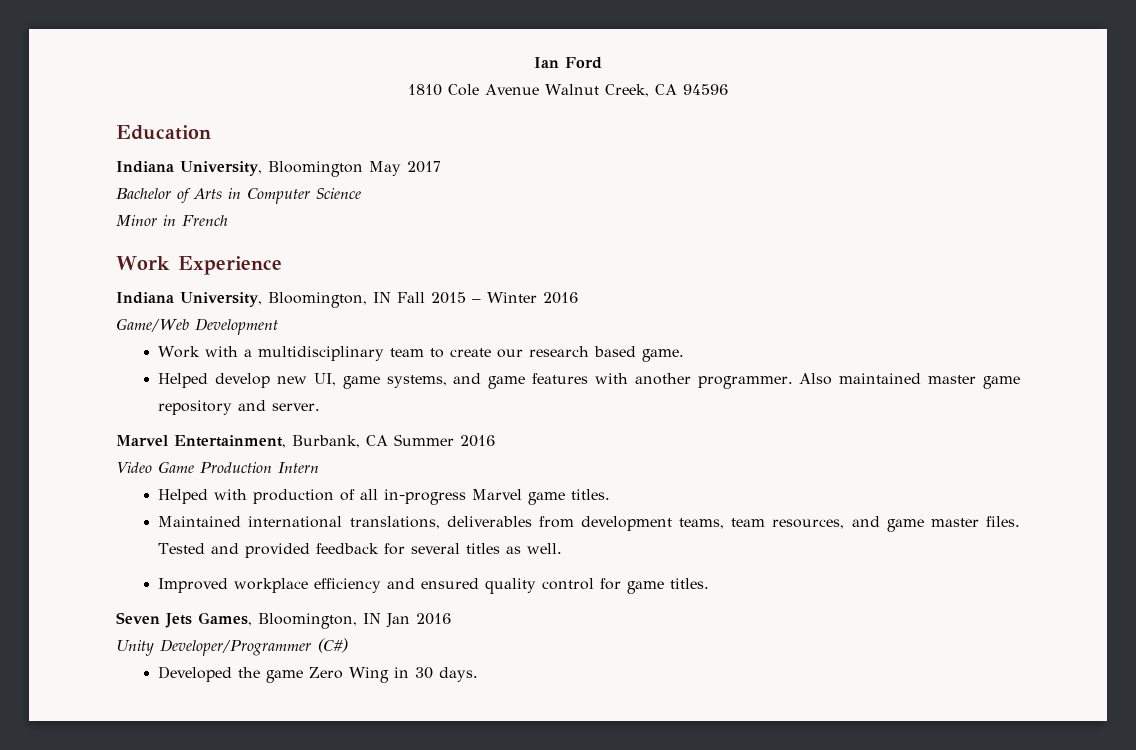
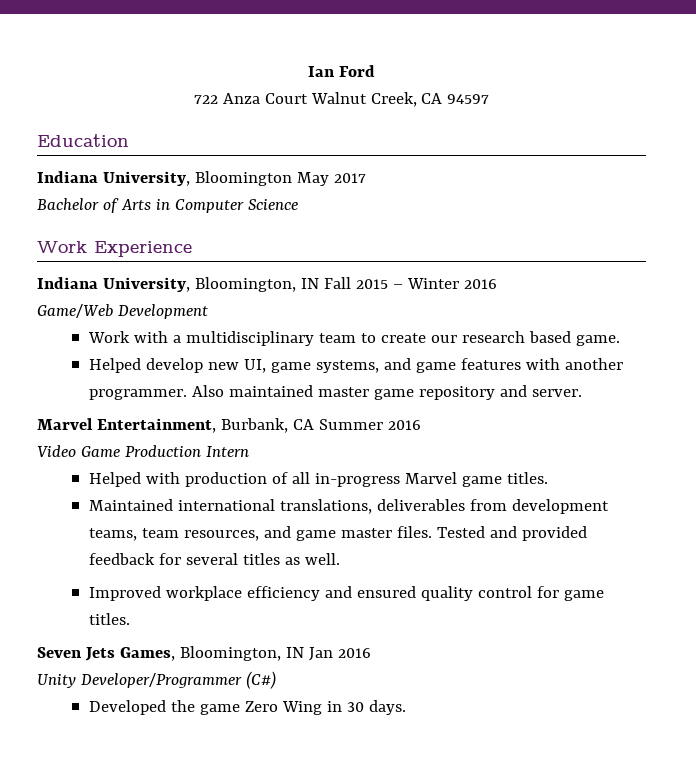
[408,84,540,96] 1810 Cole Avenue -> [193,93,308,104] 722 Anza Court
[682,84,728,95] 94596 -> [447,94,490,104] 94597
[116,215,228,226] // Minor in French -> (298, 204) none

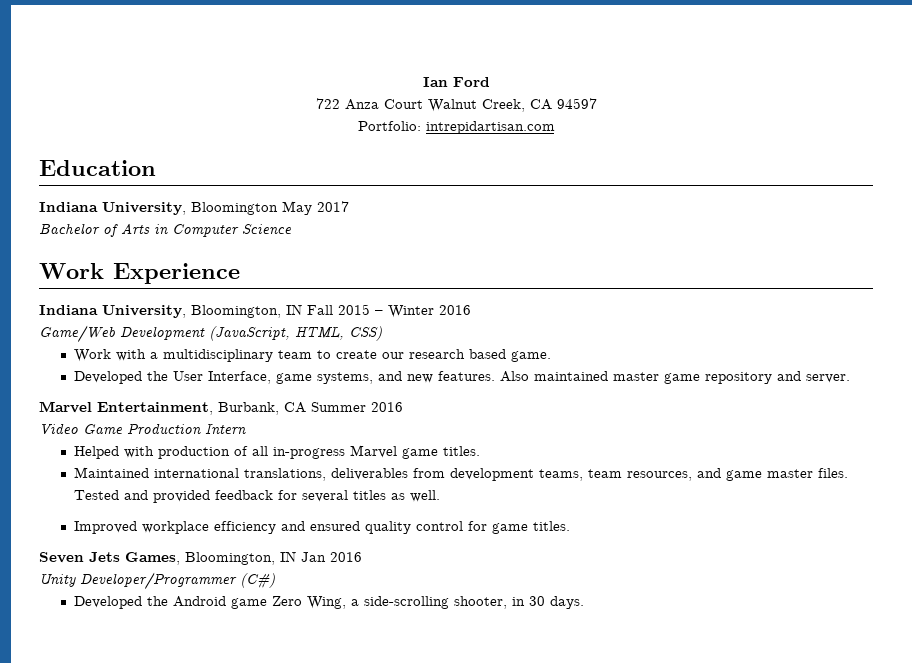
(490, 99) none -> [357,121,555,134] // Portfolio: intrepidartisan.com
(208, 311) none -> [209,326,382,341] (JavaScript, HTML, CSS)
[88,358,623,373] [88,389,187,400] Helped develop new UI, game systems, and game features with another programmer. -> [73,371,495,384] Developed the User Interface, game systems, and new features.
(195, 706) none -> [172,596,226,607] Android
[281,701,322,715] Wing -> [306,596,507,609] Wing, a side-scrolling shooter,

